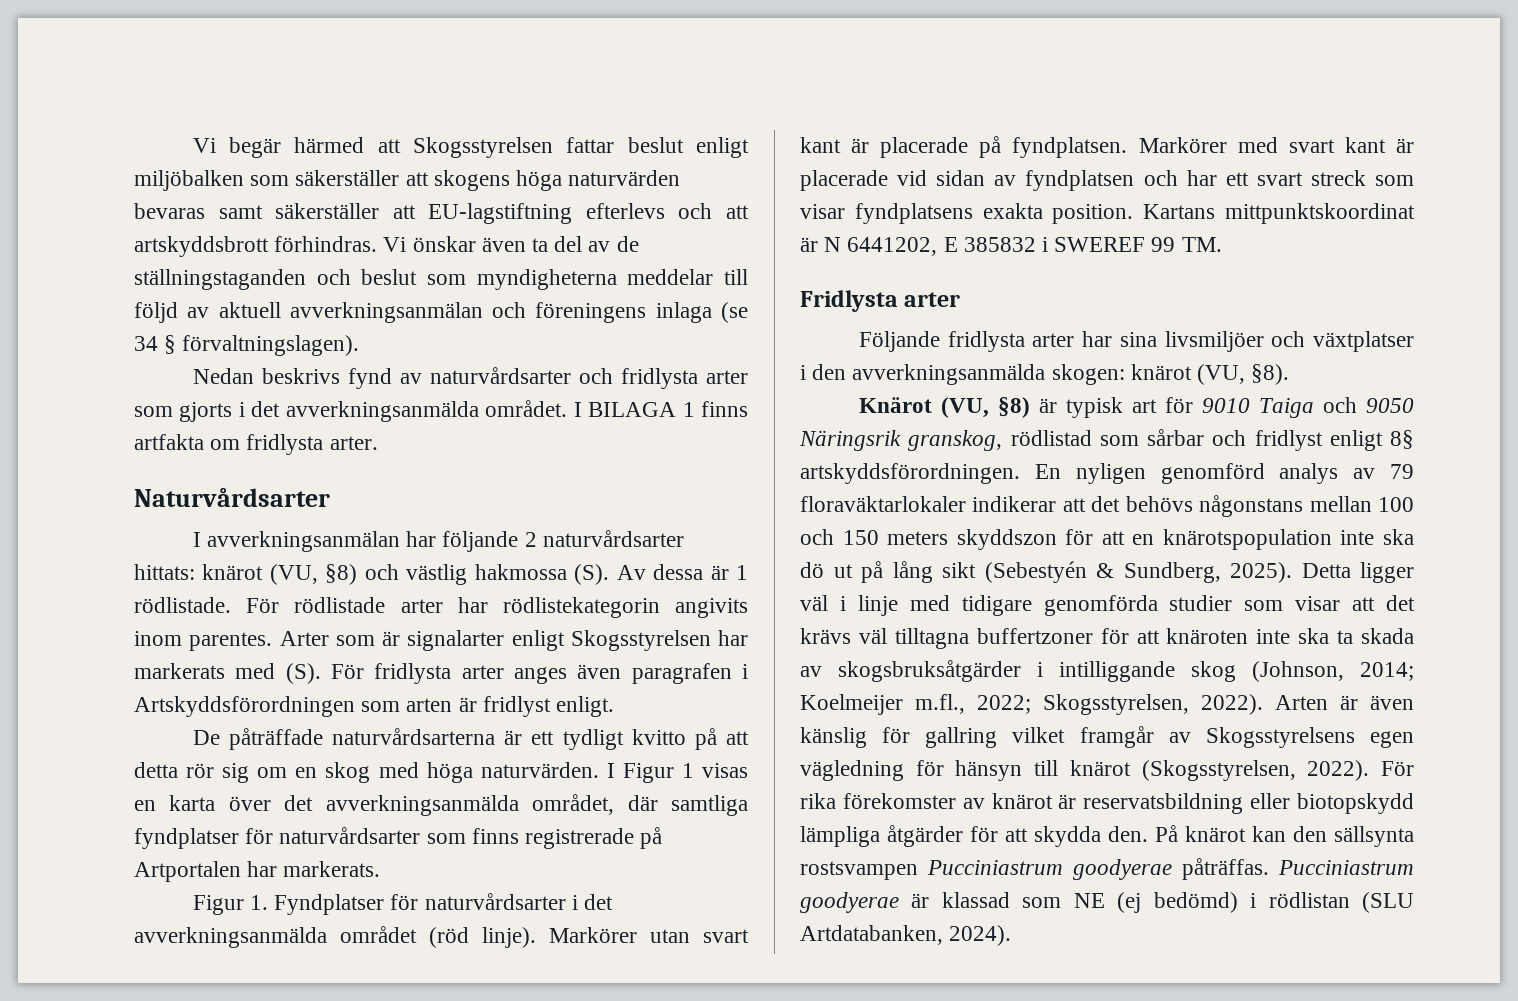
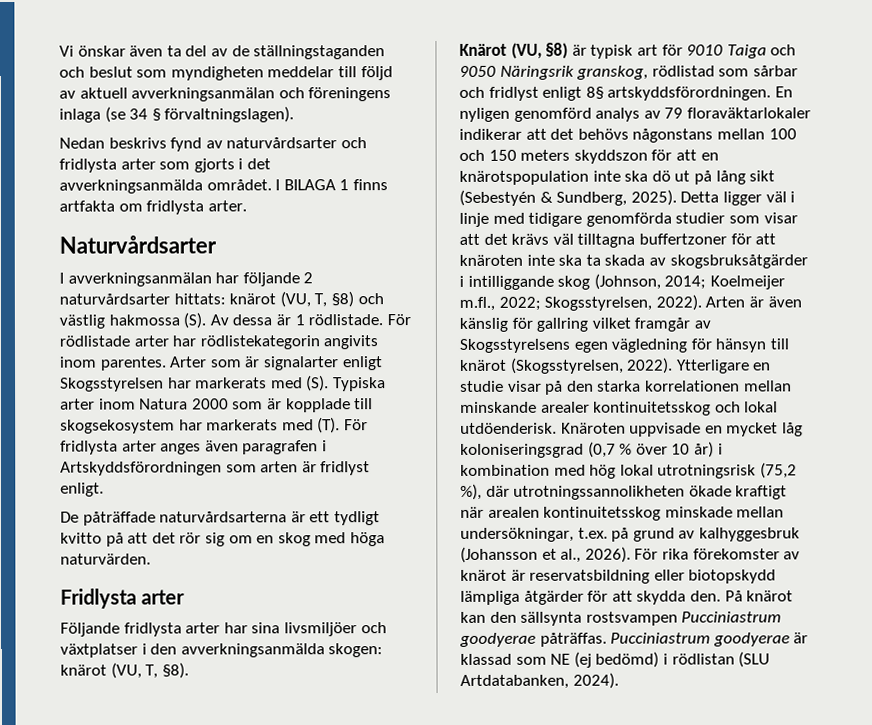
[192,137,749,158] [134,170,681,191] [134,203,749,224] [134,236,407,257] Vi begär härmed att Skogsstyrelsen fattar beslut enligt miljöbalken som säkerställer att skogens höga naturvärden bevaras samt säkerställer att EU-lagstiftning efterlevs och att artskyddsbrott förhindras. Vi -> [59,45,74,57] Vi
[476,269,617,290] myndigheterna -> [170,66,264,81] myndigheten
(318, 574) none -> [314,293,328,308] T,
(321, 673) none -> [332,377,386,392] [60,398,374,413] [60,417,341,434] Typiska arter inom Natura 2000 som är kopplade till skogsekosystem har markerats med (T).
[134,762,178,778] detta -> [151,532,176,544] det
[606,763,748,783] [134,794,748,816] [134,827,663,849] [134,861,381,882] [192,893,614,915] [134,926,749,948] [800,136,1414,158] [800,170,1414,191] [800,203,1415,224] [800,237,1222,256] I Figur 1 visas en karta över det avverkningsanmälda området, där samtliga fyndplatser för naturvårdsarter som finns registrerade på Artportalen har markerats. // Figur 1. Fyndplatser för naturvårdsarter i det avverkningsanmälda området (röd linje). Markörer utan svart kant är placerade på fyndplatsen. Markörer med svart kant är placerade vid sidan av fyndplatsen och har ett svart streck som visar fyndplatsens exakta position. Kartans mittpunktskoordinat är N 6441202, E 385832 i SWEREF 99 TM. -> (151, 559) none
(1246, 374) none -> [145,664,159,679] T,
(1370, 770) none -> [675,359,772,374] [460,380,792,395] [460,401,779,416] [460,422,803,437] [460,441,723,458] [460,462,797,479] [460,483,788,500] [460,506,785,521] [460,527,800,542] [460,546,631,563] Ytterligare en studie visar på den starka korrelationen mellan minskande arealer kontinuitetsskog och lokal utdöenderisk. Knäroten uppvisade en mycket låg koloniseringsgrad (0,7 % över 10 år) i kombination med hög lokal utrotningsrisk (75,2 %), där utrotningssannolikheten ökade kraftigt när arealen kontinuitetsskog minskade mellan undersökningar, t.ex. på grund av kalhyggesbruk (Johansson et al., 2026).

